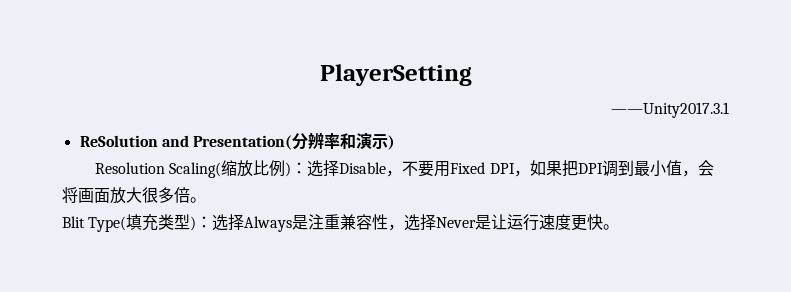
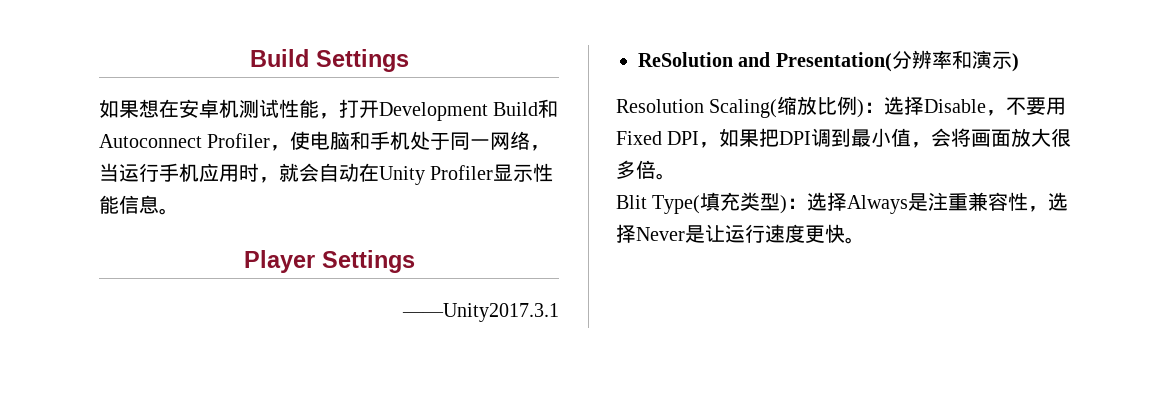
[319,64,472,86] PlayerSetting -> [249,49,409,72] [99,99,559,121] [99,131,551,151] [99,163,554,185] [99,195,179,215] [243,250,415,273] Build Settings // 如果想在安卓机测试性能，打开Development Build和Autoconnect Profiler，使电脑和手机处于同一网络，当运行手机应用时，就会自动在Unity Profiler显示性能信息。 // Player Settings

